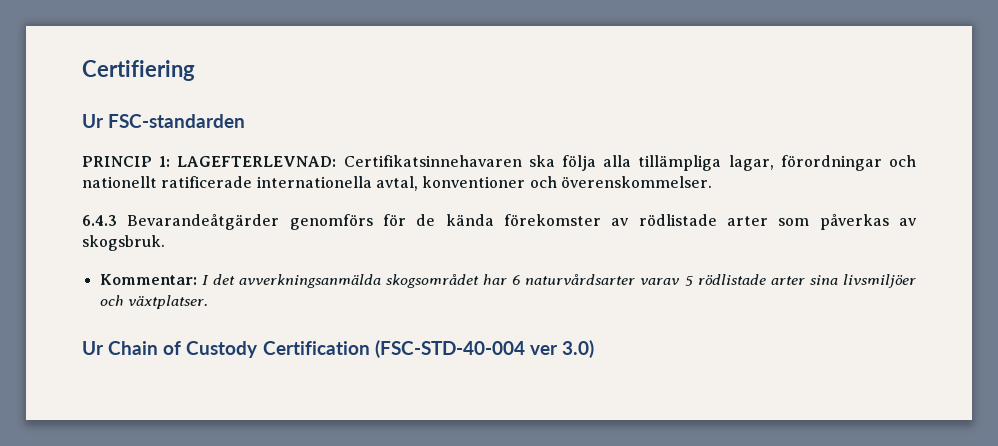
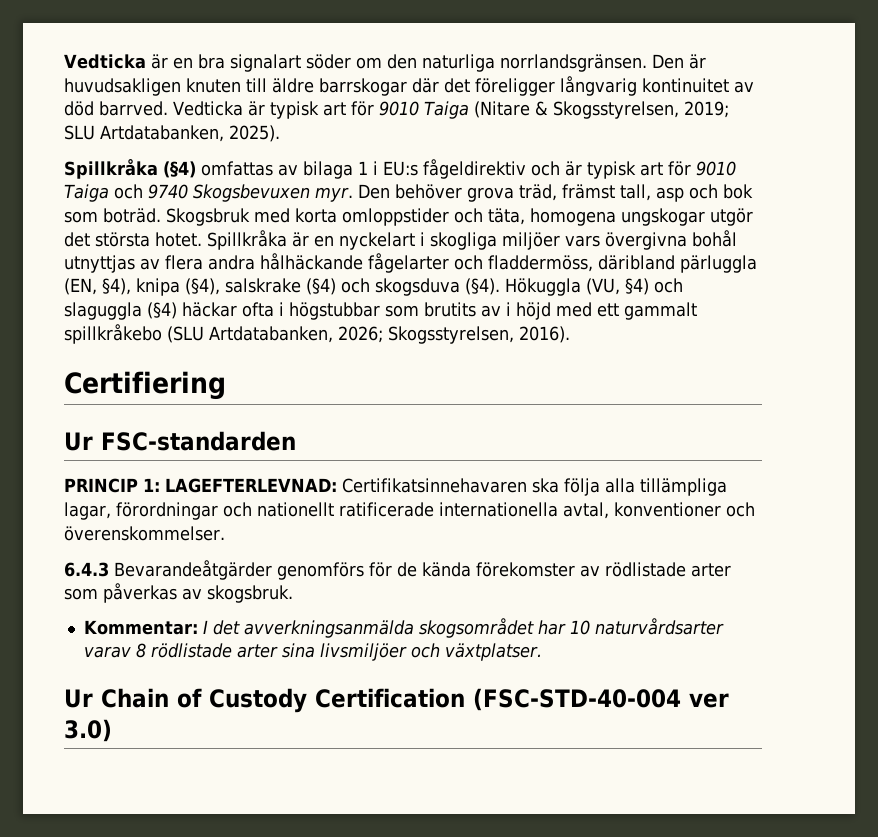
(82, 70) none -> [64,54,706,72] [64,76,754,96] [64,101,729,119] [64,125,280,142] [64,159,736,179] [64,184,753,202] [64,208,753,226] [64,230,737,250] [64,253,757,273] [64,278,683,296] [64,302,697,320] [64,324,570,344] Vedticka är en bra signalart söder om den naturliga norrlandsgränsen. Den är huvudsakligen knuten till äldre barrskogar där det föreligger långvarig kontinuitet av död barrved. Vedticka är typisk art för 9010 Taiga (Nitare & Skogsstyrelsen, 2019; SLU Artdatabanken, 2025). // Spillkråka (§4) omfattas av bilaga 1 i EU:s fågeldirektiv och är typisk art för 9010 Taiga och 9740 Skogsbevuxen myr. Den behöver grova träd, främst tall, asp och bok som boträd. Skogsbruk med korta omloppstider och täta, homogena ungskogar utgör det största hotet. Spillkråka är en nyckelart i skogliga miljöer vars övergivna bohål utnyttjas av flera andra hålhäckande fågelarter och fladdermöss, däribland pärluggla (EN, §4), knipa (§4), salskrake (§4) och skogsduva (§4). Hökuggla (VU, §4) och slaguggla (§4) häckar ofta i högstubbar som brutits av i höjd med ett gammalt spillkråkebo (SLU Artdatabanken, 2026; Skogsstyrelsen, 2016). //
[512,275,521,285] 6 -> [569,620,590,635] 10
[684,275,693,286] 5 -> [135,643,146,658] 8

